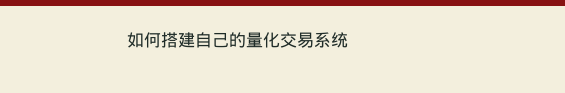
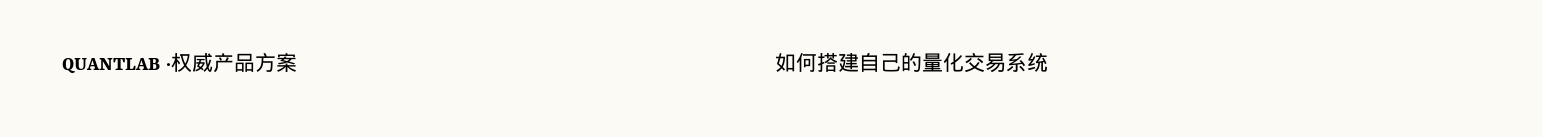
(126, 40) none -> [62,52,297,73] QUANTLAB ·权威产品方案 //

